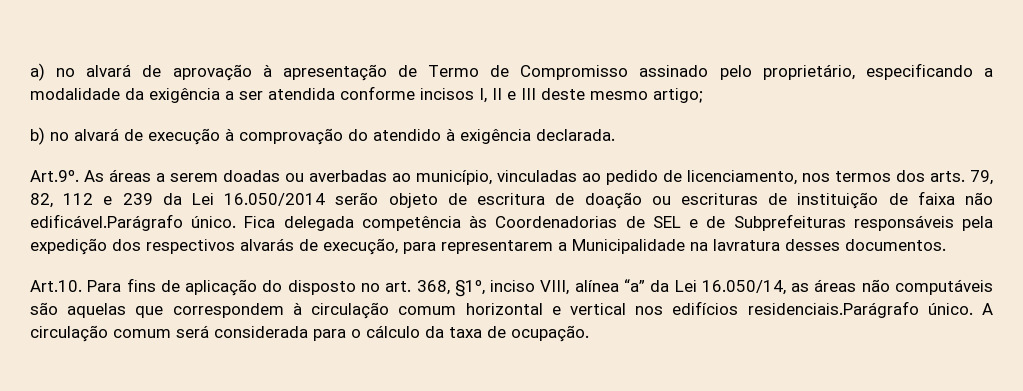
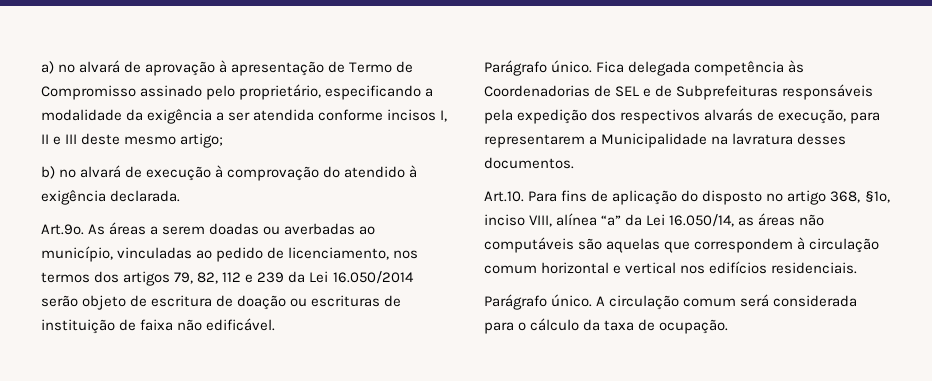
[930,171,965,182] arts. -> [123,271,171,286] artigos
[30,214,183,231] edificável.Parágrafo -> [206,318,276,331] [484,60,547,76] edificável. // Parágrafo
[385,281,412,292] art. -> [787,190,827,205] artigo
[747,301,919,318] residenciais.Parágrafo -> [771,262,858,274] [484,294,547,310] residenciais. // Parágrafo

